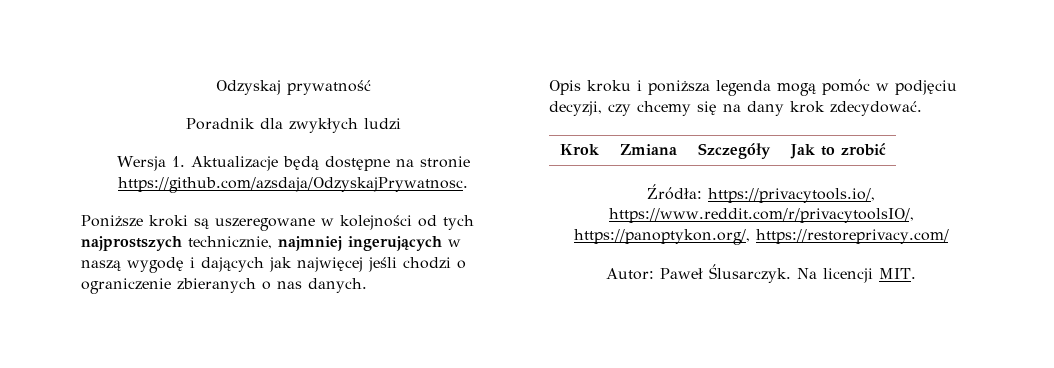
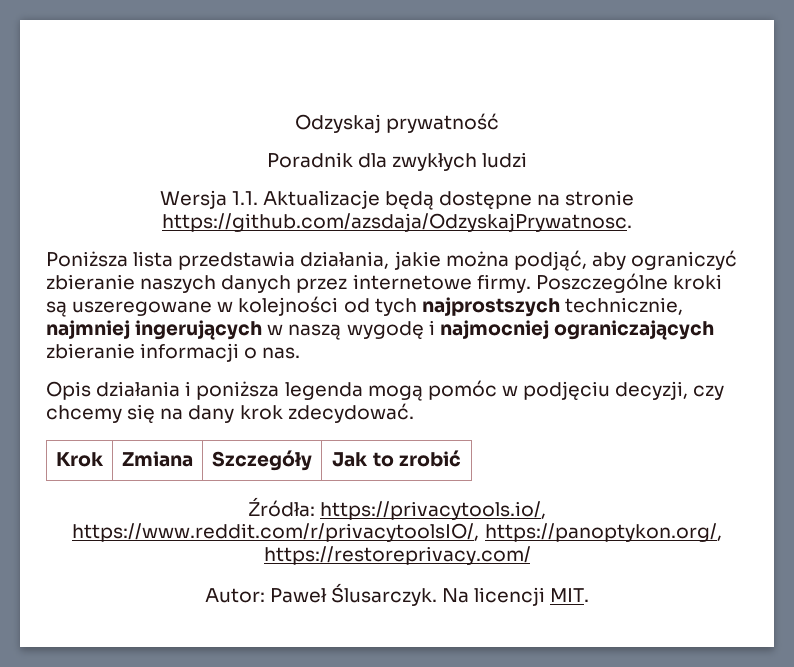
[171,156,185,167] 1. -> [231,191,258,205] 1.1.
[81,215,143,227] Poniższe -> [46,250,738,271] [46,273,668,293] Poniższa lista przedstawia działania, jakie można podjąć, aby ograniczyć zbieranie naszych danych przez internetowe firmy. Poszczególne
[201,257,466,272] [81,278,367,294] dających jak najwięcej jeśli chodzi o ograniczenie zbieranych o nas danych. -> [439,320,714,340] [46,343,301,362] najmocniej ograniczających zbieranie informacji o nas.
[587,80,631,92] kroku -> [96,381,181,397] działania

